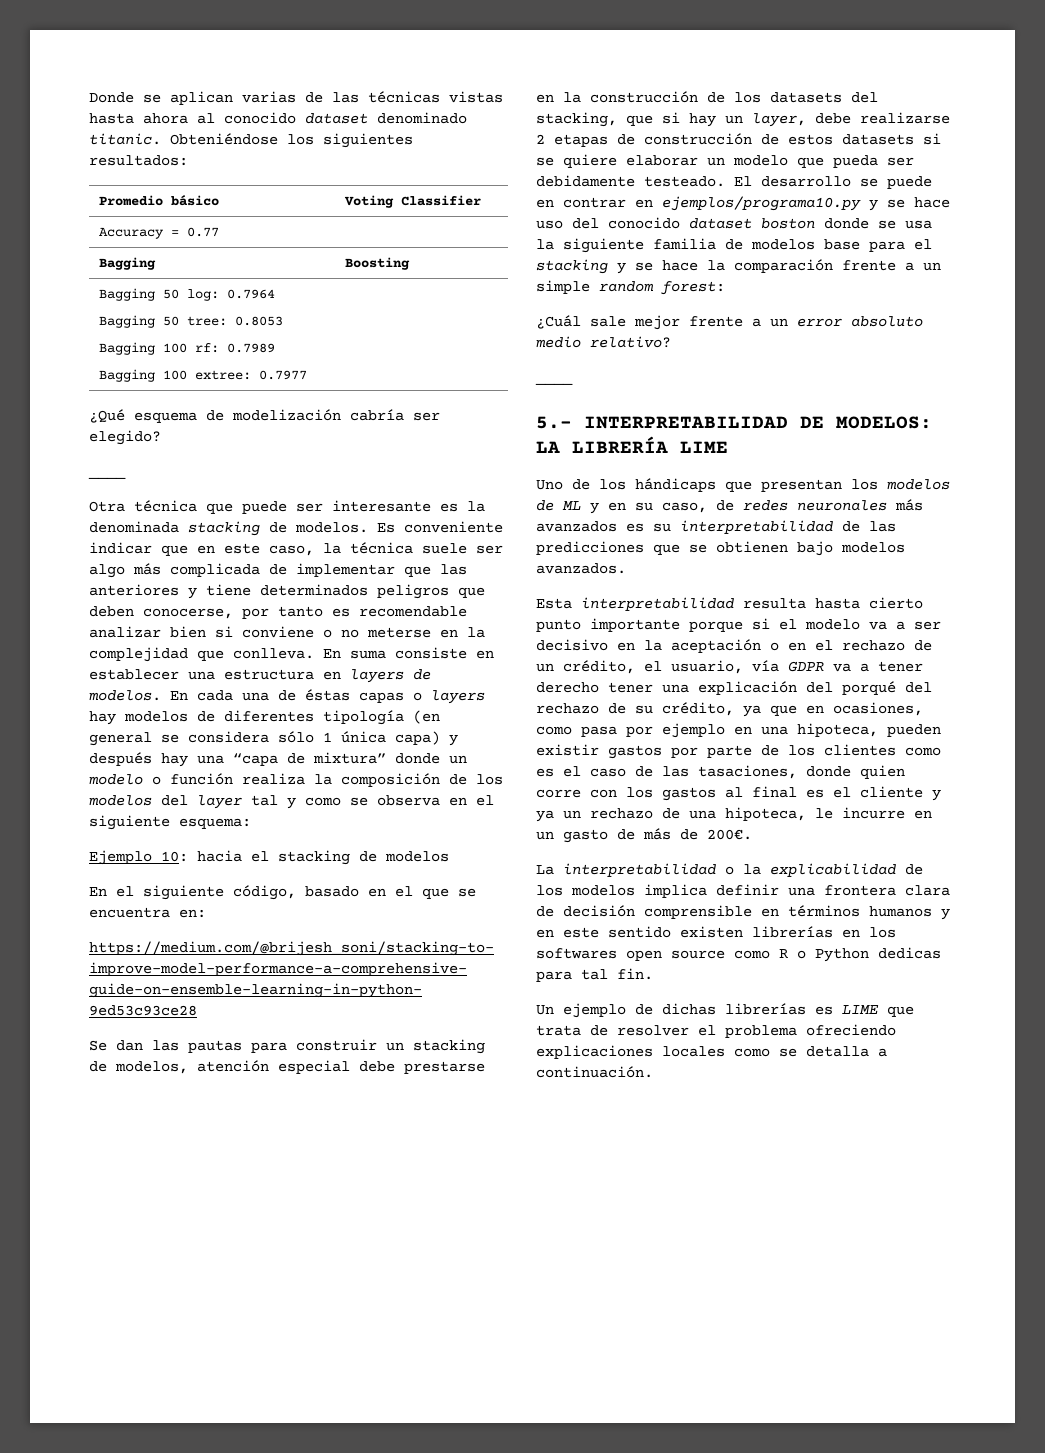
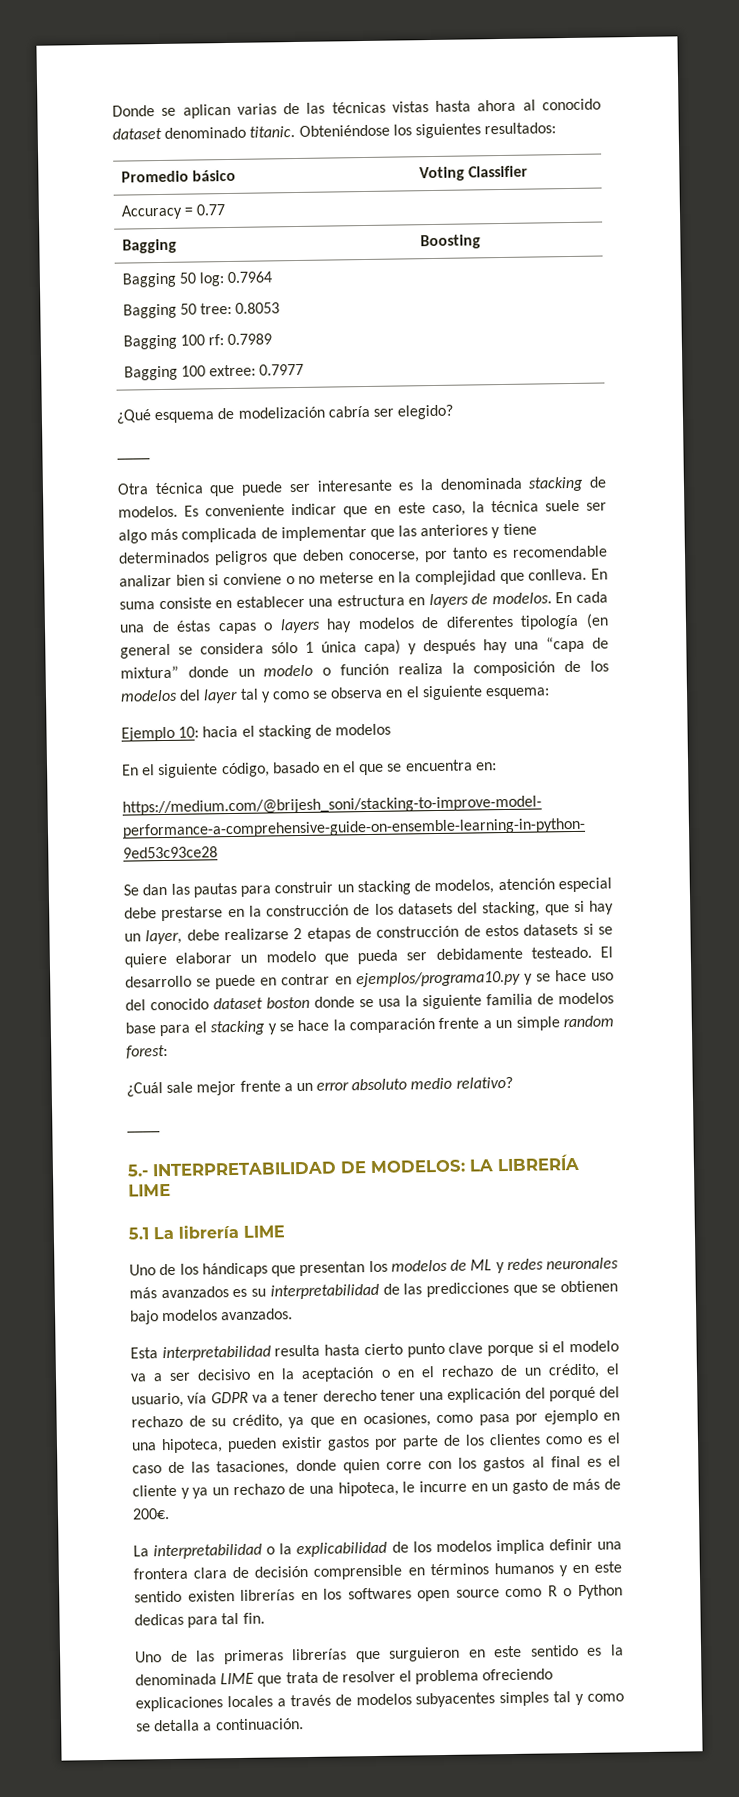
(728, 447) none -> [128,1224,285,1240] // 5.1 La librería LIME
[608,500,734,513] en su caso, de -> (505, 1268) none
[590,618,680,632] importante -> [448,1342,484,1354] clave
[536,1003,833,1018] Un ejemplo de dichas librerías es -> [135,1644,624,1665] [135,1673,217,1686] Uno de las primeras librerías que surguieron en este sentido es la denominada
(725, 1051) none -> [276,1691,585,1708] a través de modelos subyacentes simples tal y

